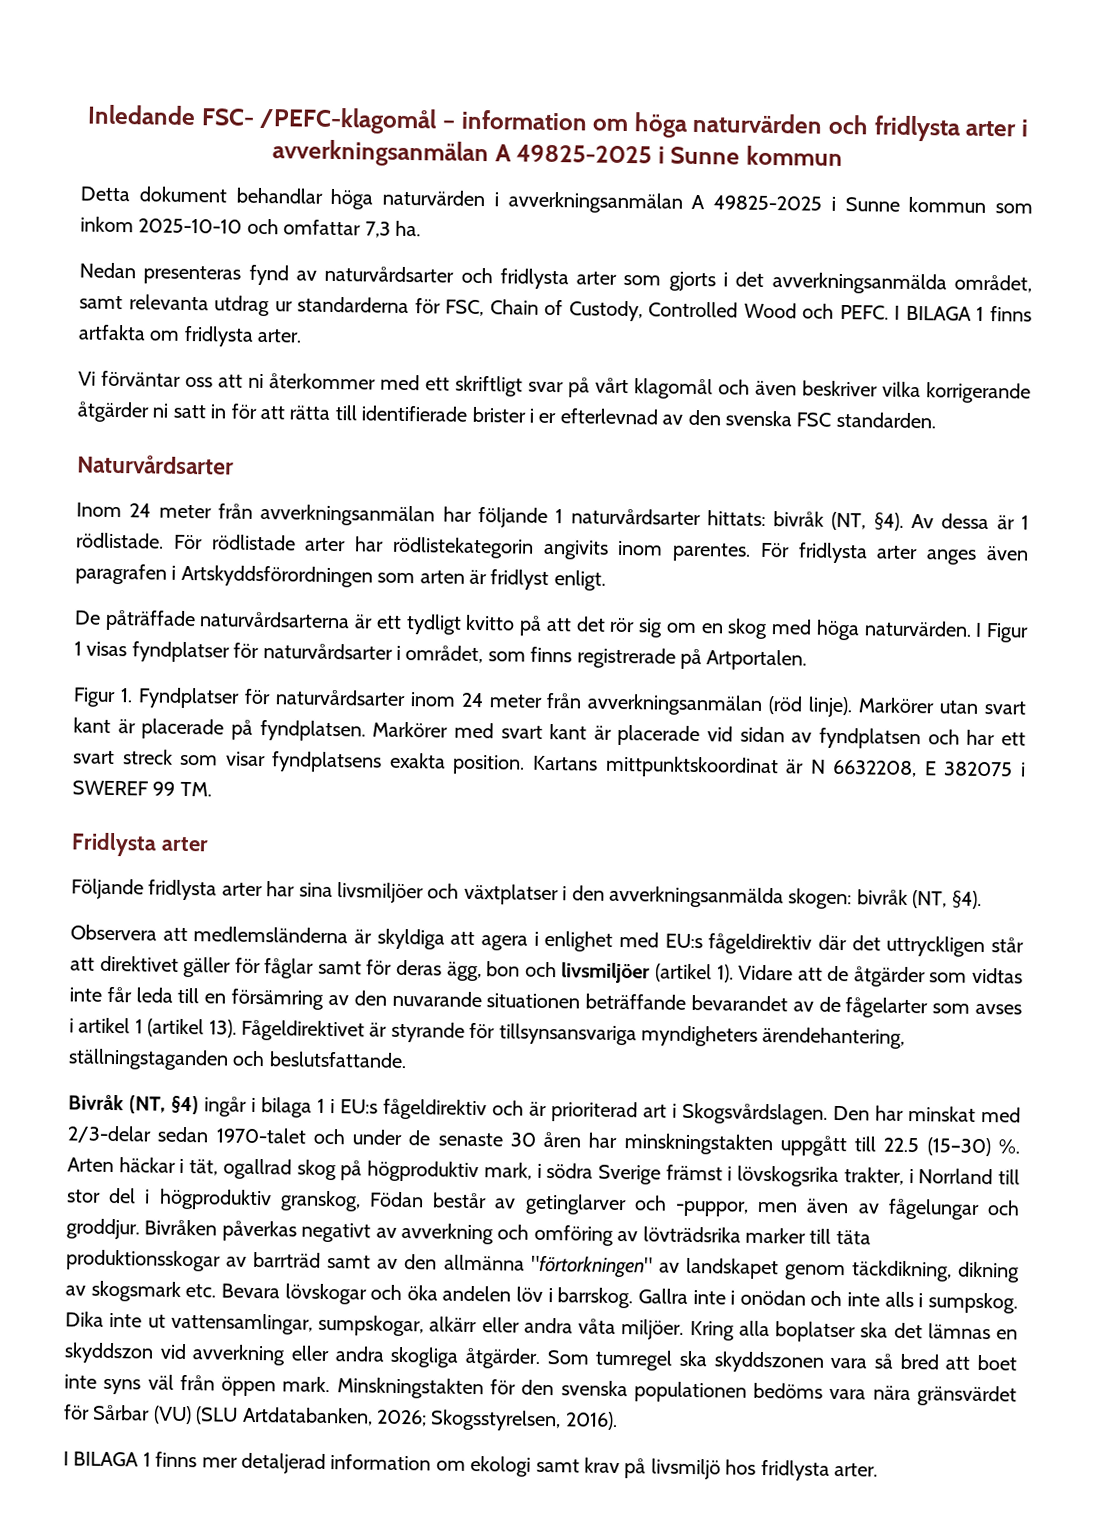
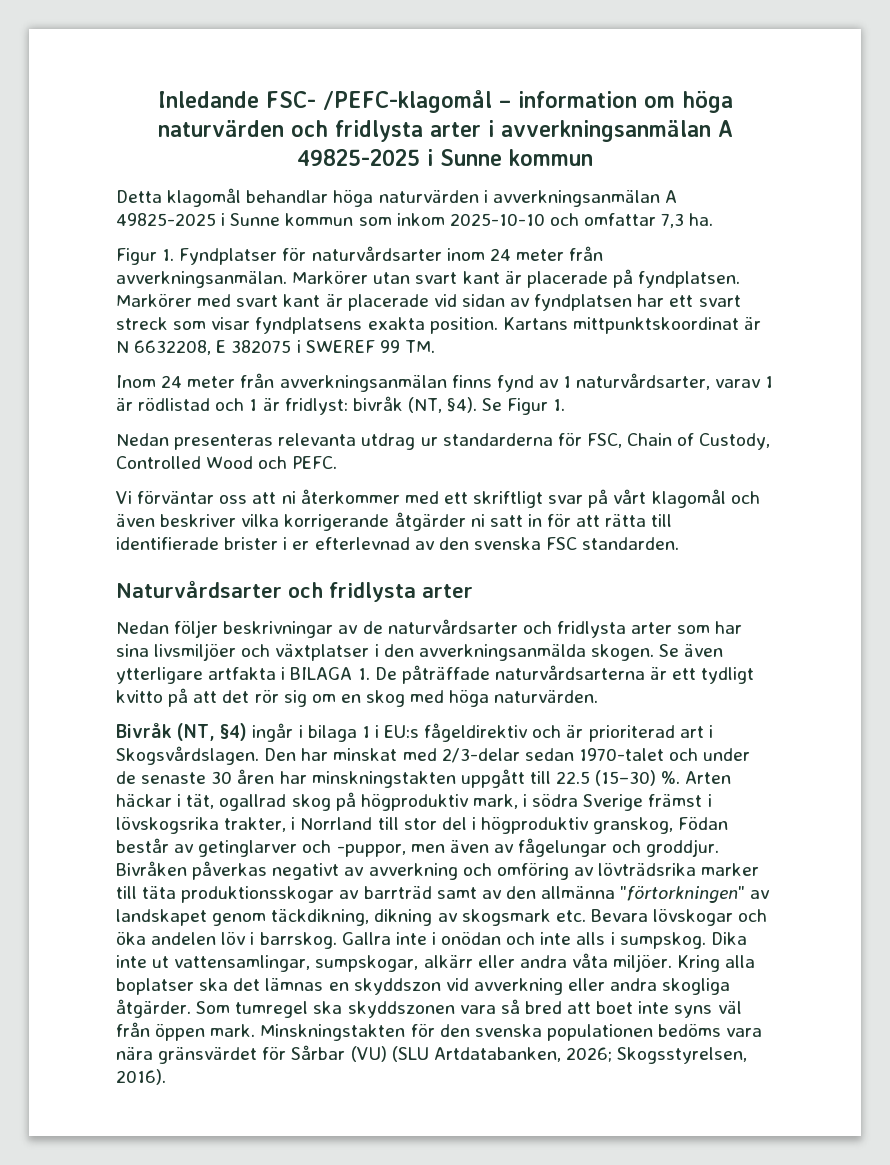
[138,186,227,203] dokument -> [167,188,242,207] klagomål
[79,262,1032,295] [79,295,123,310] Nedan presenteras fynd av naturvårdsarter och fridlysta arter som gjorts i det avverkningsanmälda området, samt -> [116,246,604,265] [116,269,741,288] [116,293,741,311] [116,317,762,334] [116,340,435,355] [116,373,774,392] [116,396,566,415] [116,433,274,450] Figur 1. Fyndplatser för naturvårdsarter inom 24 meter från avverkningsanmälan. Markörer utan svart kant är placerade på fyndplatsen. Markörer med svart kant är placerade vid sidan av fyndplatsen har ett svart streck som visar fyndplatsens exakta position. Kartans mittpunktskoordinat är N 6632208, E 382075 i SWEREF 99 TM. // Inom 24 meter från avverkningsanmälan finns fynd av 1 naturvårdsarter, varav 1 är rödlistad och 1 är fridlyst: bivråk (NT, §4). Se Figur 1. // Nedan presenteras
[894,305,1032,322] [78,324,303,347] I BILAGA 1 finns artfakta om fridlysta arter. -> (338, 462) none
[76,502,1029,531] [76,532,1029,565] [75,563,606,591] // Inom 24 meter från avverkningsanmälan har följande 1 naturvårdsarter hittats: bivråk (NT, §4). Av dessa är 1 rödlistade. För rödlistade arter har rödlistekategorin angivits inom parentes. För fridlysta arter anges även paragrafen i Artskyddsförordningen som arten är fridlyst enligt. // -> [288,582,473,602] [116,619,743,638] [116,643,724,661] [116,667,370,684] och fridlysta arter // Nedan följer beskrivningar av de naturvårdsarter och fridlysta arter som har sina livsmiljöer och växtplatser i den avverkningsanmälda skogen. Se även ytterligare artfakta i BILAGA 1.
[975,622,1029,643] [74,641,808,671] [73,687,1027,718] [73,717,1026,750] [73,749,1026,779] [72,780,212,797] [71,832,209,857] [71,878,982,910] [70,924,1024,958] [70,955,1023,988] [69,986,1022,1019] [69,1017,906,1049] [68,1048,407,1071] I Figur 1 visas fyndplatser för naturvårdsarter i området, som finns registrerade på Artportalen. // Figur 1. Fyndplatser för naturvårdsarter inom 24 meter från avverkningsanmälan (röd linje). Markörer utan svart kant är placerade på fyndplatsen. Markörer med svart kant är placerade vid sidan av fyndplatsen och har ett svart streck som visar fyndplatsens exakta position. Kartans mittpunktskoordinat är N 6632208, E 382075 i SWEREF 99 TM. // Fridlysta arter // Följande fridlysta arter har sina livsmiljöer och växtplatser i den avverkningsanmälda skogen: bivråk (NT, §4). // Observera att medlemsländerna är skyldiga att agera i enlighet med EU:s fågeldirektiv där det uttryckligen står att direktivet gäller för fåglar samt för deras ägg, bon och livsmiljöer (artikel 1). Vidare att de åtgärder som vidtas inte får leda till en försämring av den nuvarande situationen beträffande bevarandet av de fågelarter som avses i artikel 1 (artikel 13). Fågeldirektivet är styrande för tillsynsansvariga myndigheters ärendehantering, ställningstaganden och beslutsfattande. -> (599, 696) none
[63,1451,878,1481] // I BILAGA 1 finns mer detaljerad information om ekologi samt krav på livsmiljö hos fridlysta arter. -> (166, 1077) none

